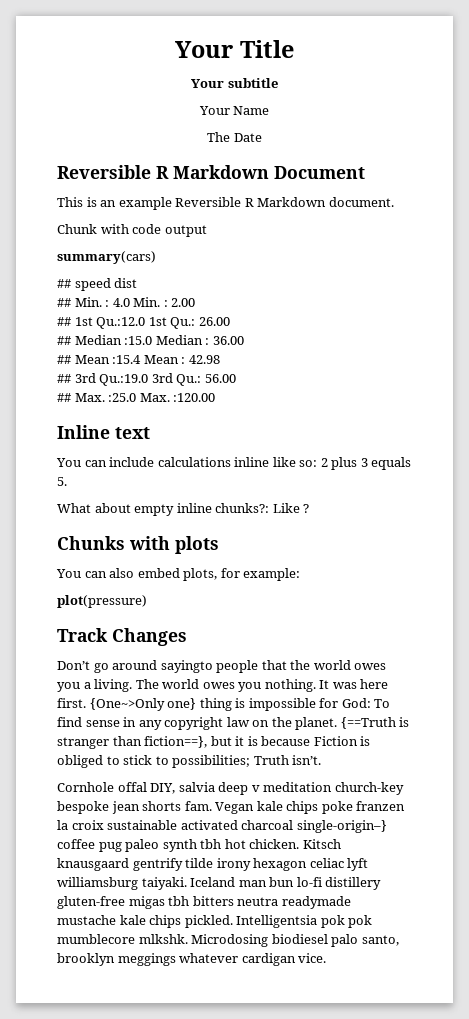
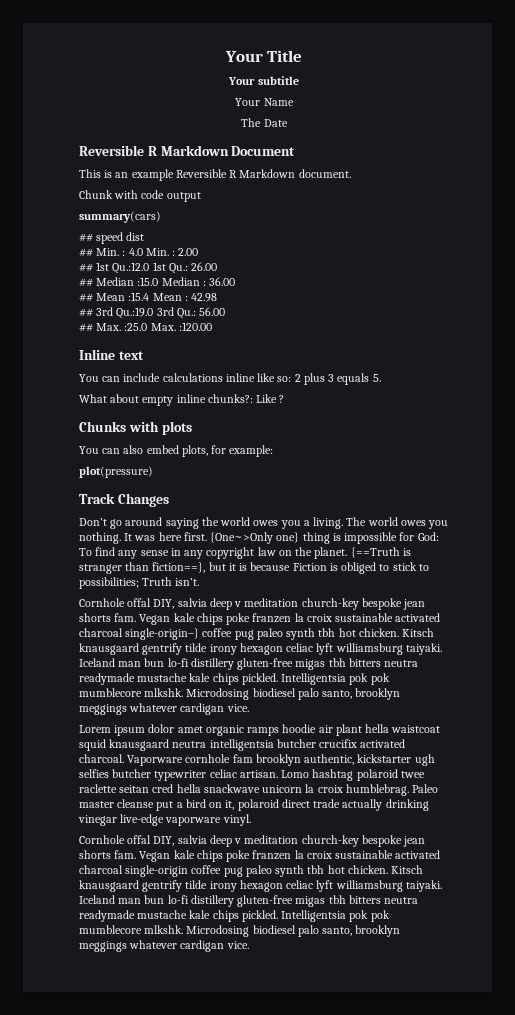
[160,660,287,673] sayingto people that -> [165,518,199,529] saying
(82, 722) none -> [118,550,138,559] any
(327, 958) none -> [79,724,441,736] [79,739,406,751] [79,754,435,766] [79,769,425,781] [79,784,439,796] [79,799,429,811] [78,814,251,826] [79,835,426,847] [79,850,441,862] [79,865,424,877] [79,880,442,892] [79,895,419,907] [79,910,390,922] [79,925,401,937] [79,940,249,952] // Lorem ipsum dolor amet organic ramps hoodie air plant hella waistcoat squid knausgaard neutra intelligentsia butcher crucifix activated charcoal. Vaporware cornhole fam brooklyn authentic, kickstarter ugh selfies butcher typewriter celiac artisan. Lomo hashtag polaroid twee raclette seitan cred hella snackwave unicorn la croix humblebrag. Paleo master cleanse put a bird on it, polaroid direct trade actually drinking vinegar live-edge vaporware vinyl. // Cornhole offal DIY, salvia deep v meditation church-key bespoke jean shorts fam. Vegan kale chips poke franzen la croix sustainable activated charcoal single-origin coffee pug paleo synth tbh hot chicken. Kitsch knausgaard gentrify tilde irony hexagon celiac lyft williamsburg taiyaki. Iceland man bun lo-fi distillery gluten-free migas tbh bitters neutra readymade mustache kale chips pickled. Intelligentsia pok pok mumblecore mlkshk. Microdosing biodiesel palo santo, brooklyn meggings whatever cardigan vice.

